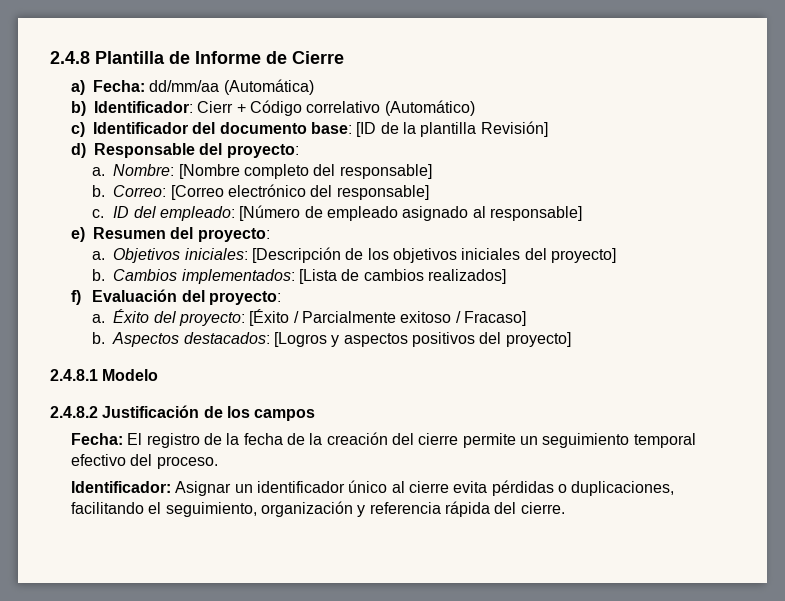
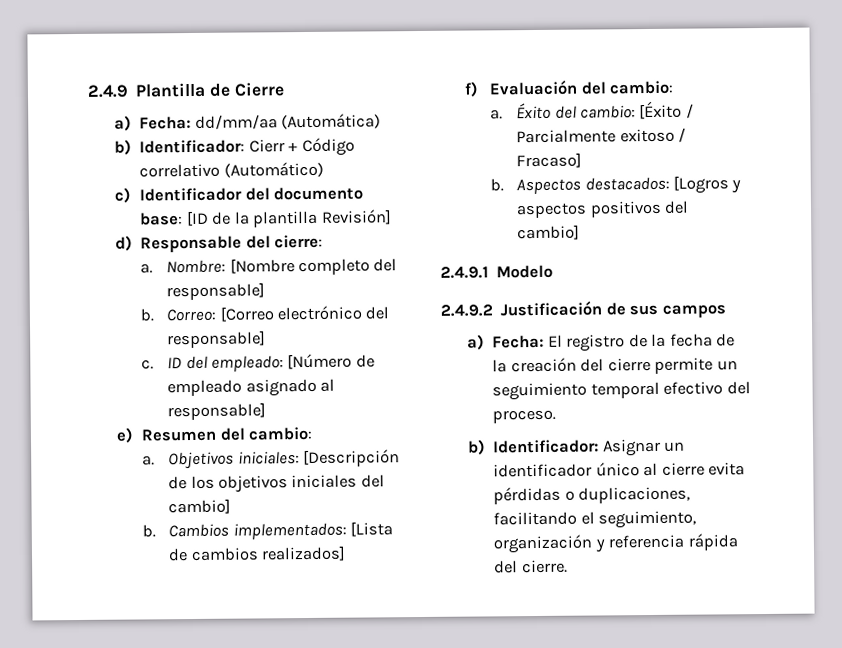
[50,51,90,64] 2.4.8 -> [87,84,129,98] 2.4.9
[195,51,287,64] Informe de -> (231, 90) none
[226,144,299,158] proyecto: -> [274,234,324,249] cierre:
[197,228,270,242] proyecto: -> [248,426,314,441] cambio:
[550,248,616,263] proyecto] -> [168,498,232,515] cambio]
[208,291,281,305] proyecto: -> [609,80,675,95] cambio:
[178,312,245,326] proyecto: -> [580,105,637,119] cambio:
[505,332,571,347] [50,369,98,381] proyecto] // 2.4.8.1 -> [517,224,581,241] [440,266,489,279] cambio] // 2.4.9.1
[50,406,98,418] 2.4.8.2 -> [440,304,493,317] 2.4.9.2
[226,406,250,418] los -> [629,304,659,316] sus
(316, 415) none -> [466,334,485,350] a)
(218, 462) none -> [467,439,486,455] b)

